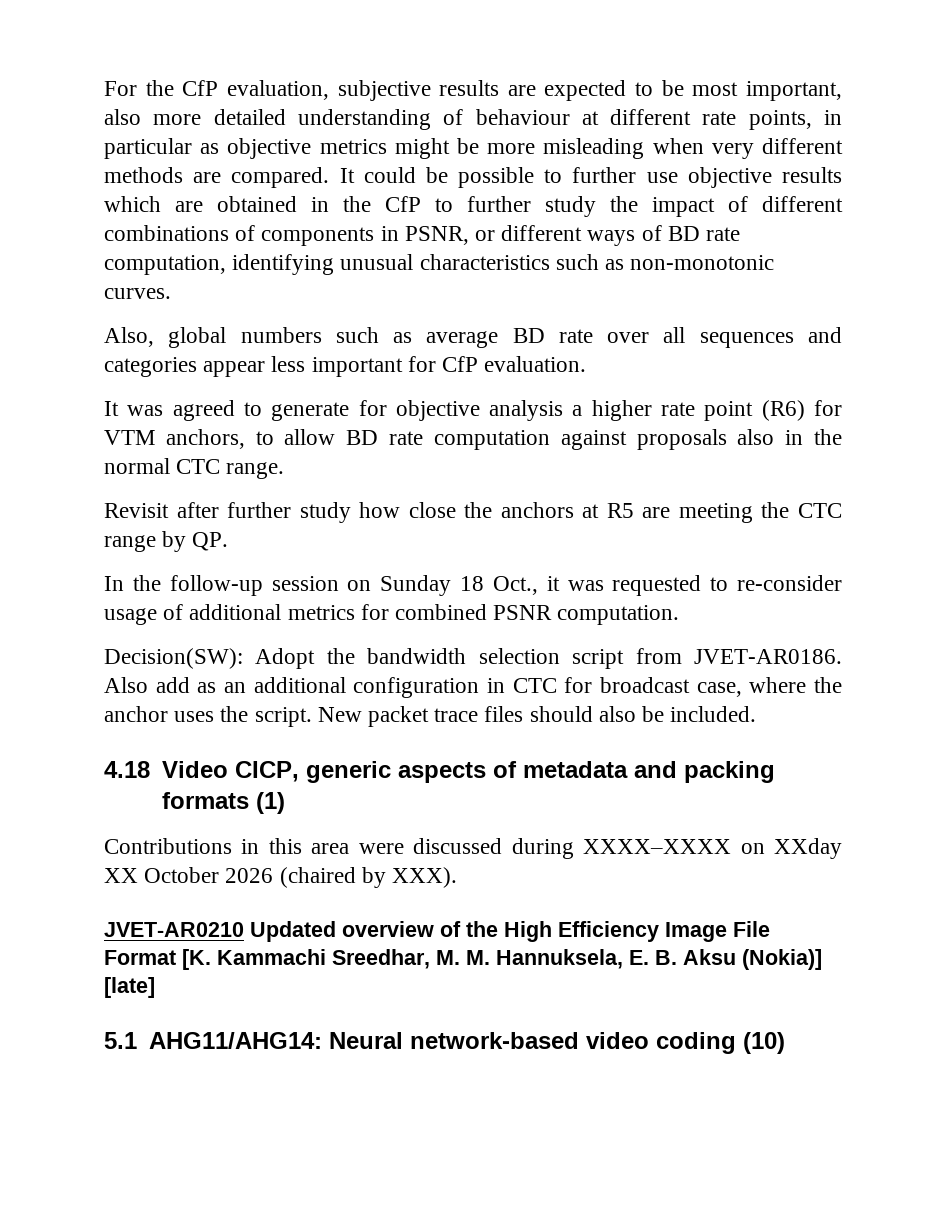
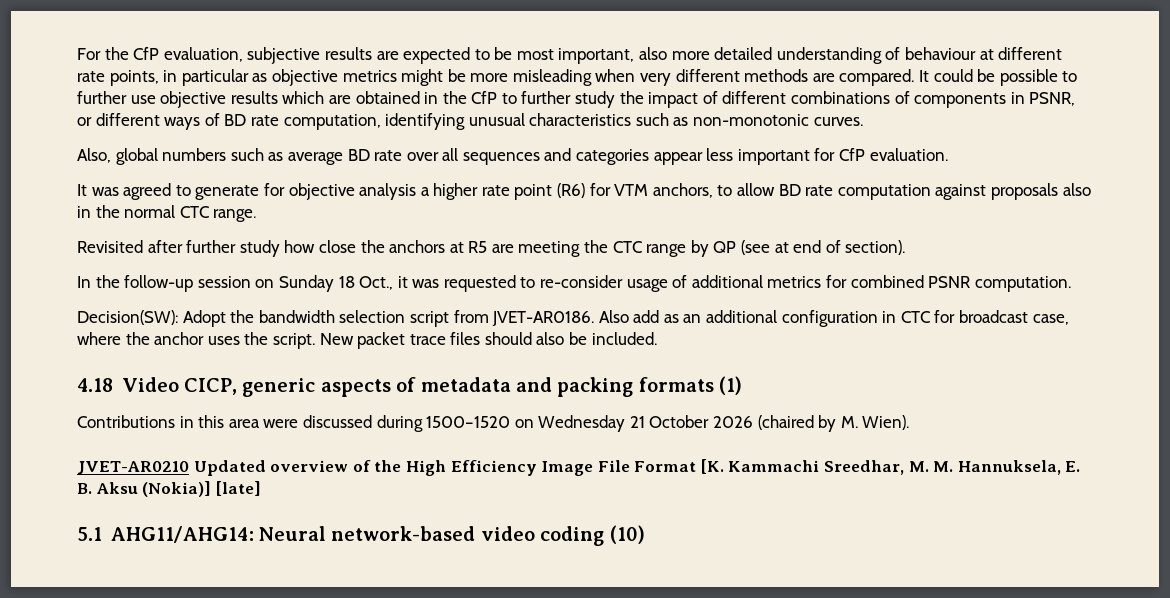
[104,503,169,518] Revisit -> [77,240,143,253] Revisited
[192,532,229,551] QP. -> [713,240,906,255] QP (see at end of section).
[583,838,843,859] [104,868,138,883] XXXX–XXXX on XXday XX -> [426,415,645,432] 1500–1520 on Wednesday 21
[392,867,458,888] XXX). -> [840,415,910,430] M. Wien).

